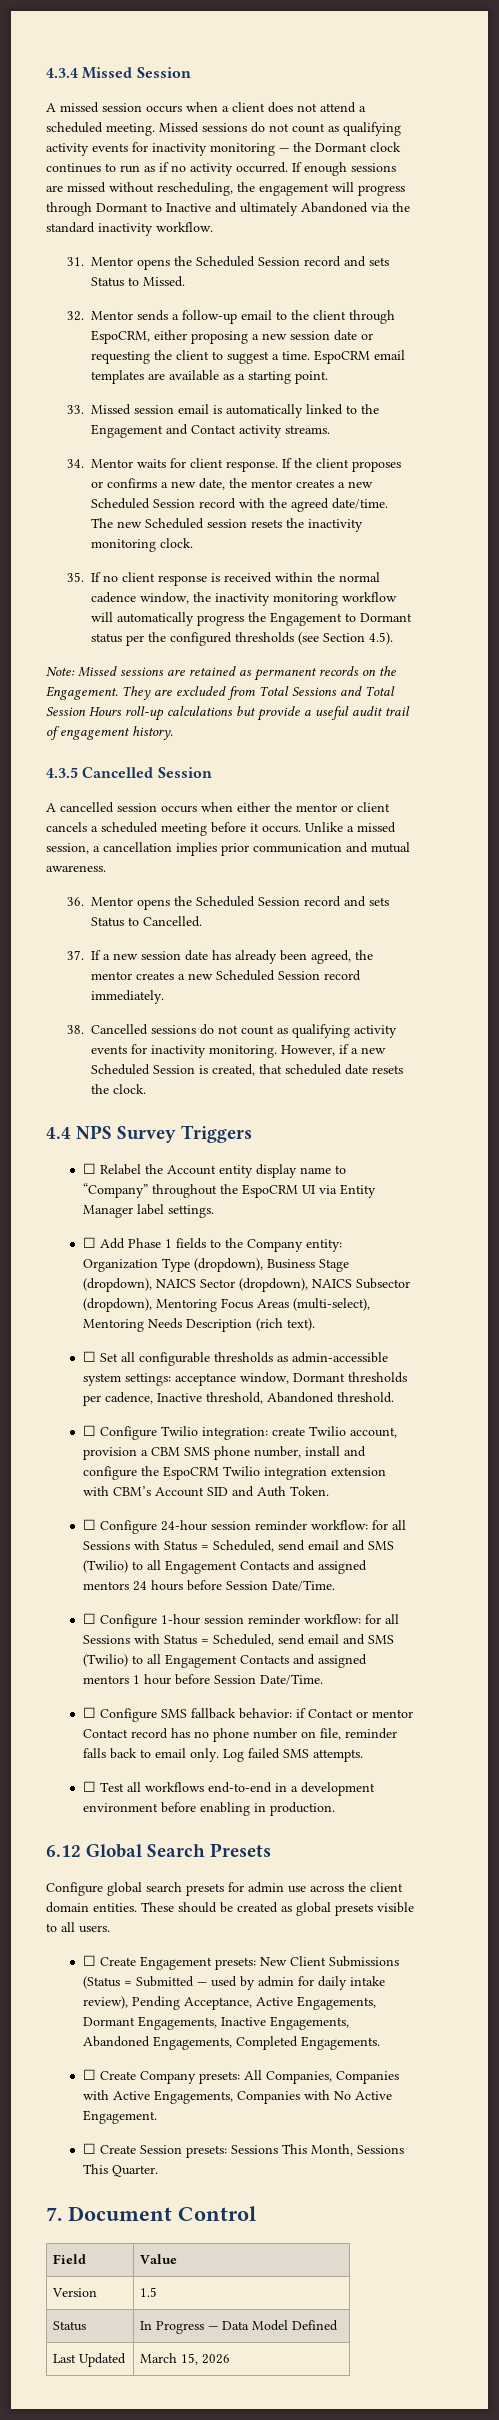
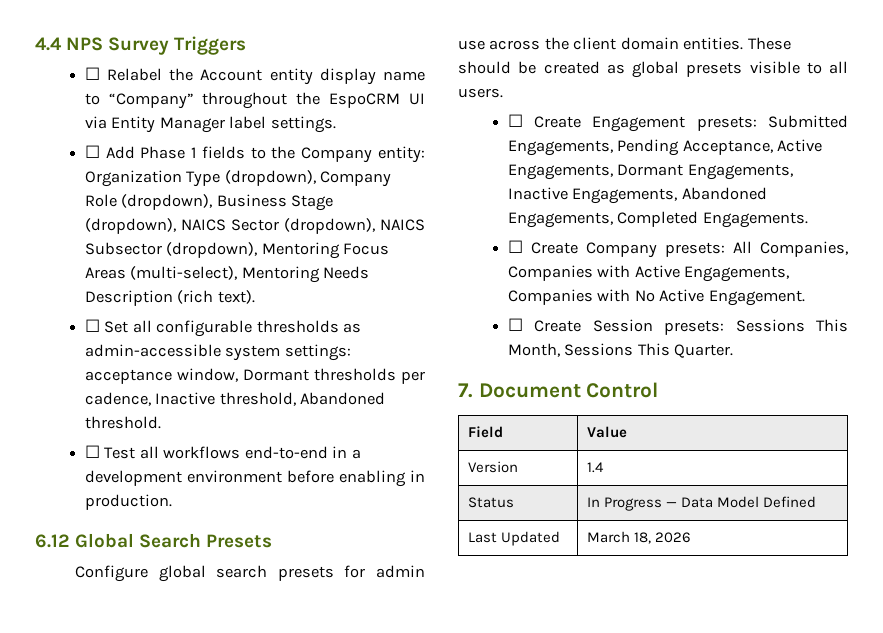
[46,67,191,79] [46,102,366,113] [46,122,401,136] [46,142,401,156] [46,162,396,176] [46,182,405,196] [46,202,410,216] [46,222,213,236] [67,256,390,270] [91,276,186,287] [67,310,396,324] [91,330,374,344] [91,350,406,364] [91,370,329,384] [67,404,380,418] [91,424,331,438] [67,458,402,472] [91,478,374,490] [91,498,389,512] [91,518,364,532] [91,538,194,552] [67,572,381,586] [91,592,398,606] [91,612,413,626] [91,632,394,646] [46,666,396,681] [46,686,395,700] [46,706,410,721] [46,726,173,740] [46,767,212,778] [46,802,390,813] [46,822,396,836] [46,842,410,856] [46,865,106,872] [67,896,390,910] [91,916,203,927] [67,950,374,964] [91,970,362,981] [91,990,165,1004] [67,1024,398,1038] [91,1044,387,1058] [91,1064,404,1076] [91,1084,147,1094] 4.3.4 Missed Session // A missed session occurs when a client does not attend a scheduled meeting. Missed sessions do not count as qualifying activity events for inactivity monitoring — the Dormant clock continues to run as if no activity occurred. If enough sessions are missed without rescheduling, the engagement will progress through Dormant to Inactive and ultimately Abandoned via the standard inactivity workflow. // 31. Mentor opens the Scheduled Session record and sets Status to Missed. // 32. Mentor sends a follow-up email to the client through EspoCRM, either proposing a new session date or requesting the client to suggest a time. EspoCRM email templates are available as a starting point. // 33. Missed session email is automatically linked to the Engagement and Contact activity streams. // 34. Mentor waits for client response. If the client proposes or confirms a new date, the mentor creates a new Scheduled Session record with the agreed date/time. The new Scheduled session resets the inactivity monitoring clock. // 35. If no client response is received within the normal cadence window, the inactivity monitoring workflow will automatically progress the Engagement to Dormant status per the configured thresholds (see Section 4.5). // Note: Missed sessions are retained as permanent records on the Engagement. They are excluded from Total Sessions and Total Session Hours roll-up calculations but provide a useful audit trail of engagement history. // 4.3.5 Cancelled Session // A cancelled session occurs when either the mentor or client cancels a scheduled meeting before it occurs. Unlike a missed session, a cancellation implies prior communication and mutual awareness. // 36. Mentor opens the Scheduled Session record and sets Status to Cancelled. // 37. If a new session date has already been agreed, the mentor creates a new Scheduled Session record immediately. // 38. Cancelled sessions do not count as qualifying activity events for inactivity monitoring. However, if a new Scheduled Session is created, that scheduled date resets the clock. // -> (35, 44) none
(263, 1265) none -> [320,171,392,187] [84,194,213,210] Company Role (dropdown),
[82,1425,397,1440] [82,1446,366,1460] [82,1466,386,1480] [82,1486,329,1497] [82,1519,406,1534] [82,1540,394,1552] [82,1560,367,1574] [82,1580,335,1591] [82,1613,399,1628] [82,1634,394,1646] [82,1654,367,1668] [82,1674,323,1685] [82,1707,413,1722] [82,1728,397,1742] [82,1748,363,1762] // ☐ Configure Twilio integration: create Twilio account, provision a CBM SMS phone number, install and configure the EspoCRM Twilio integration extension with CBM’s Account SID and Auth Token. // ☐ Configure 24-hour session reminder workflow: for all Sessions with Status = Scheduled, send email and SMS (Twilio) to all Engagement Contacts and assigned mentors 24 hours before Session Date/Time. // ☐ Configure 1-hour session reminder workflow: for all Sessions with Status = Scheduled, send email and SMS (Twilio) to all Engagement Contacts and assigned mentors 1 hour before Session Date/Time. // ☐ Configure SMS fallback behavior: if Contact or mentor Contact record has no phone number on file, reminder falls back to email only. Log failed SMS attempts. -> (161, 422) none
[259,1956,399,1967] [82,1976,385,1990] [82,1996,128,2009] New Client Submissions (Status = Submitted — used by admin for daily intake review), -> [768,115,848,128] [507,140,613,156] Submitted Engagements,
[139,2287,157,2297] 1.5 -> [586,462,604,473] 1.4
[180,2353,198,2365] 15, -> [633,532,651,544] 18,

